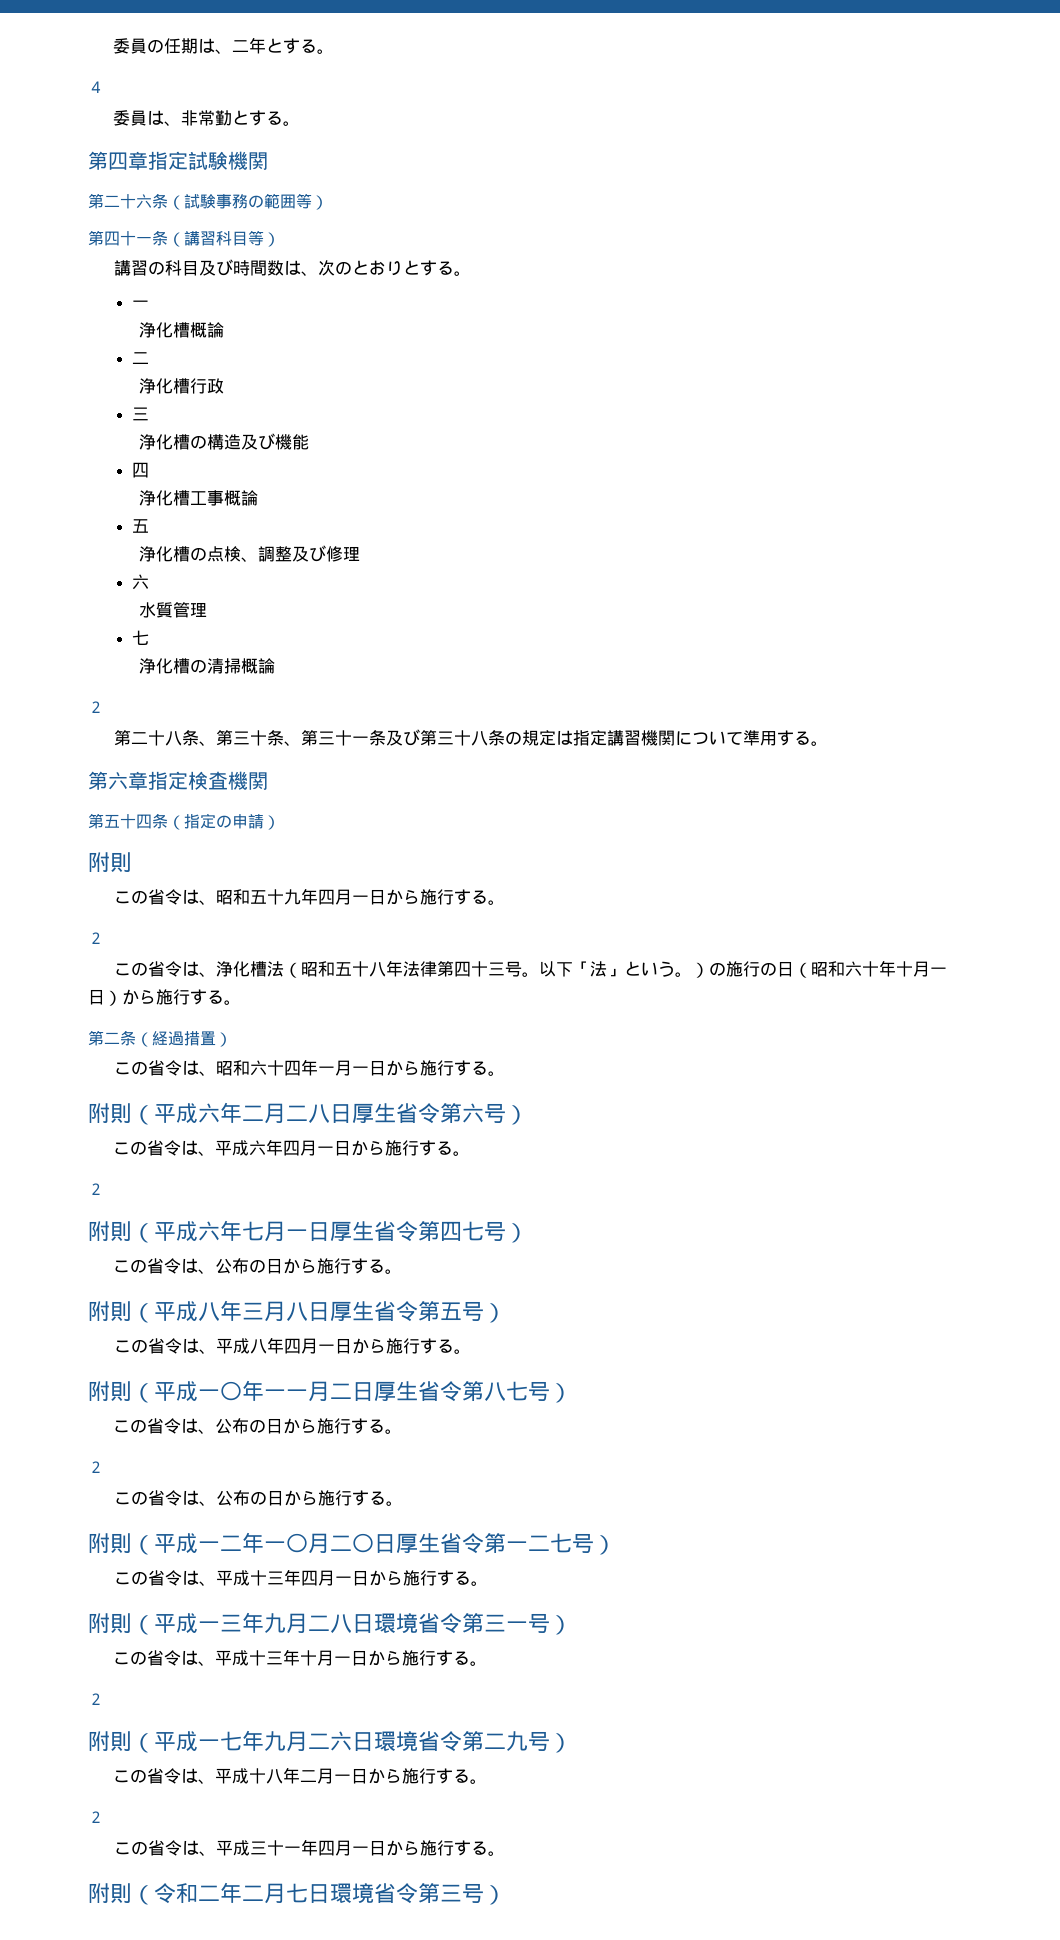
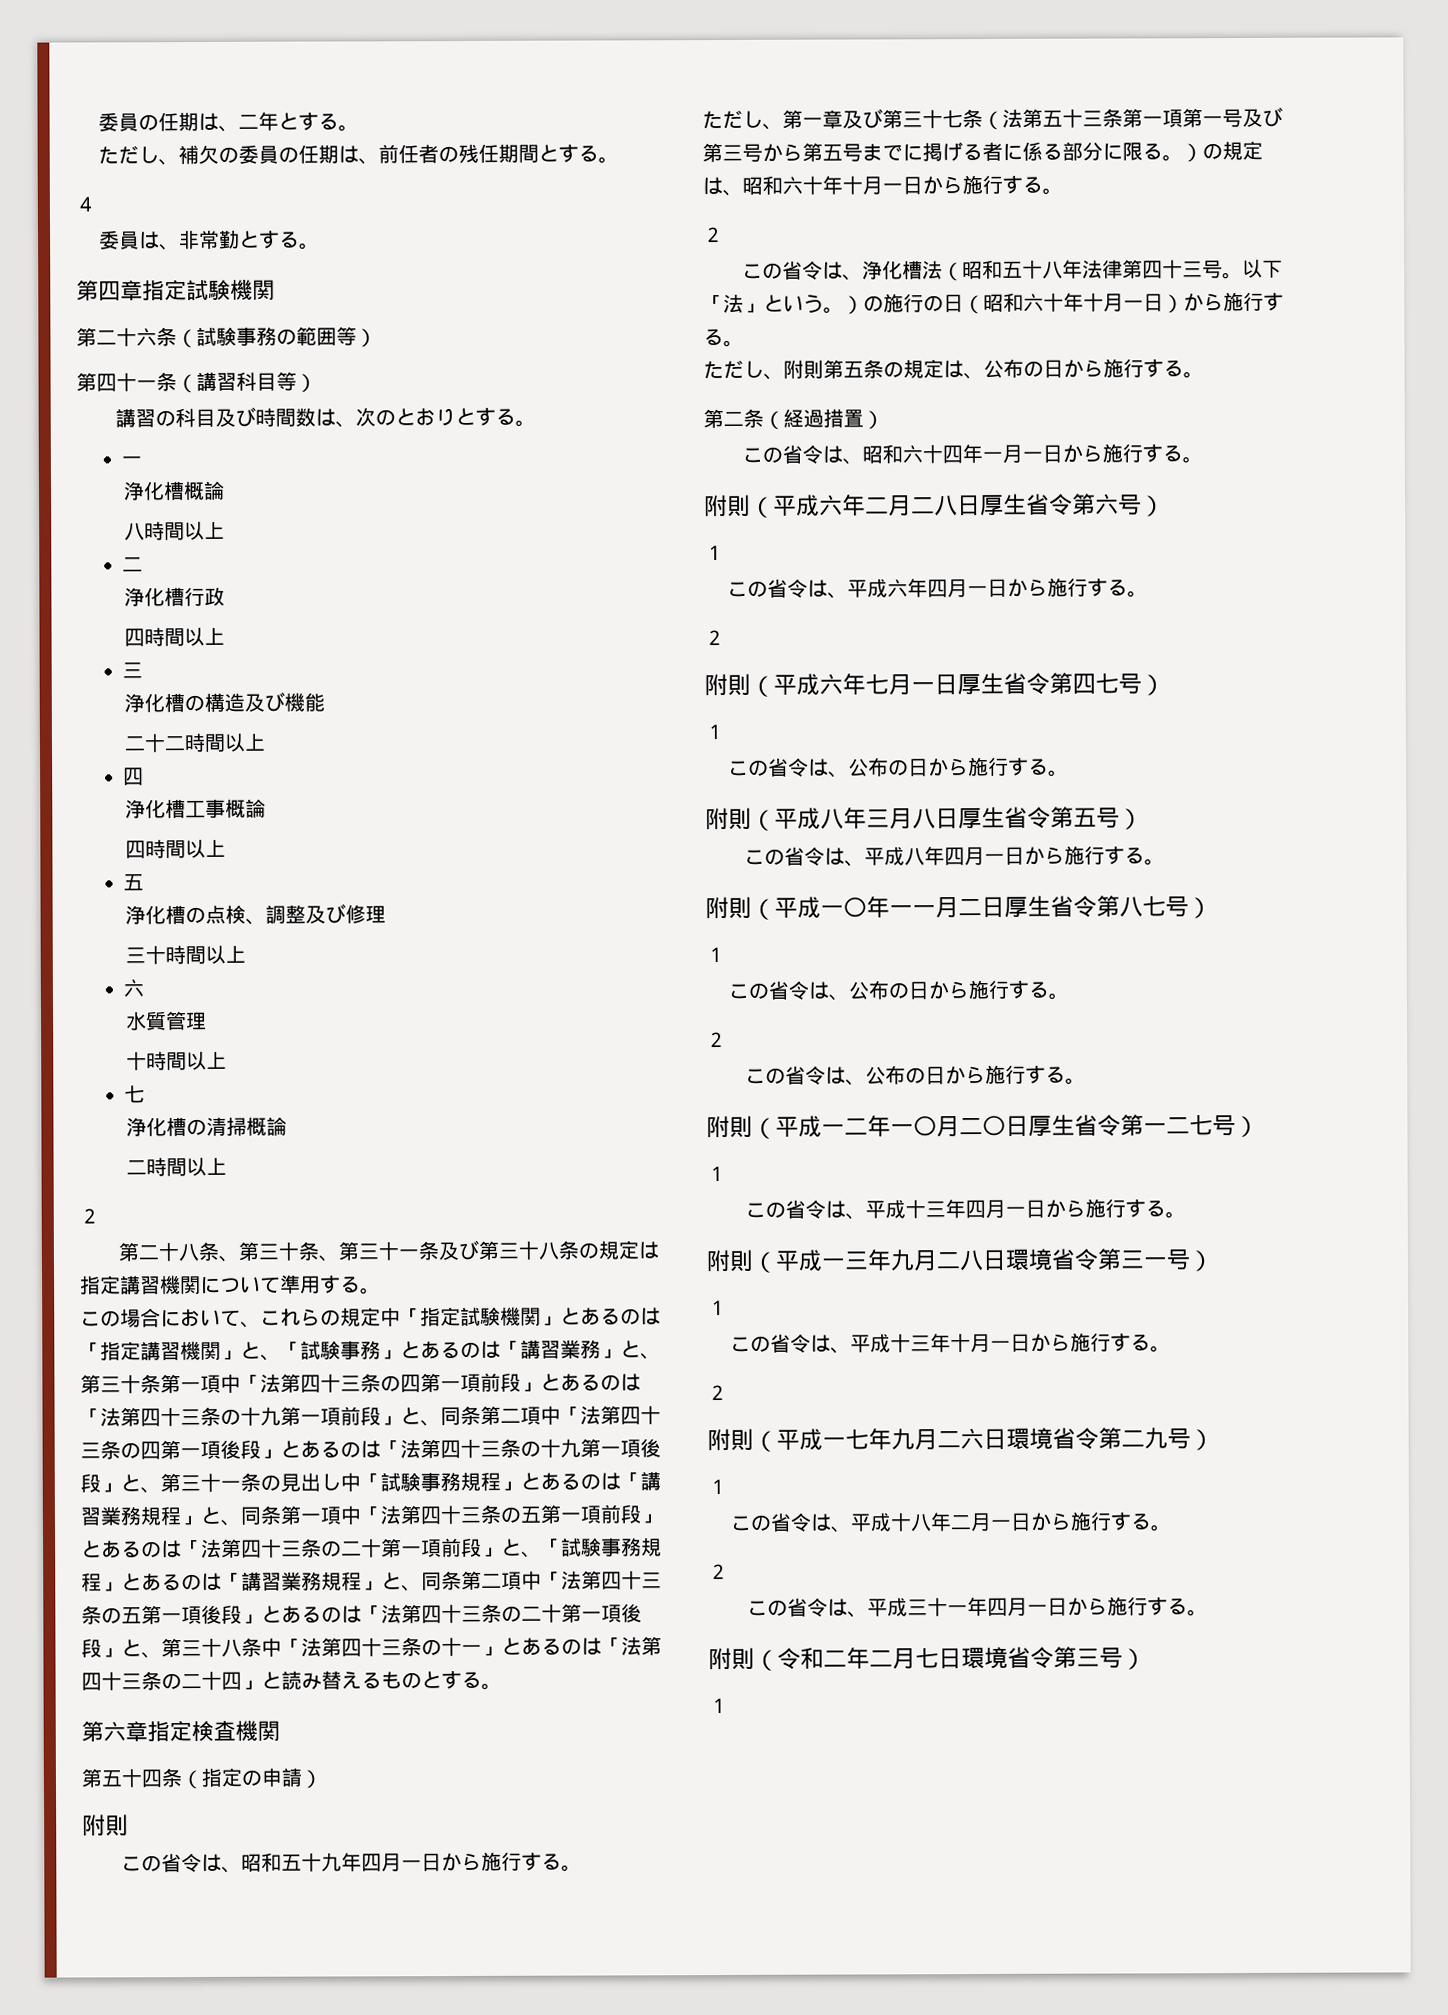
(335, 51) none -> [98,143,620,166] // ただし、補欠の委員の任期は、前任者の残任期間とする。
(224, 330) none -> [123,520,225,541] // 八時間以上
(224, 386) none -> [123,626,225,647] // 四時間以上
(309, 442) none -> [123,732,266,753] // 二十二時間以上
(258, 498) none -> [124,838,226,859] // 四時間以上
(360, 553) none -> [124,944,246,965] // 三十時間以上
(207, 609) none -> [125,1050,227,1071] // 十時間以上
(275, 666) none -> [125,1156,227,1177] // 二時間以上
(828, 743) none -> [80,1306,661,1328] [80,1339,661,1361] [80,1372,641,1394] [80,1405,661,1427] [80,1438,661,1460] [80,1471,661,1494] [80,1504,661,1526] [81,1537,662,1559] [81,1570,662,1592] [81,1603,642,1625] [81,1636,662,1659] [81,1670,502,1691] // この場合において、これらの規定中「指定試験機関」とあるのは「指定講習機関」と、「試験事務」とあるのは「講習業務」と、第三十条第一項中「法第四十三条の四第一項前段」とあるのは「法第四十三条の十九第一項前段」と、同条第二項中「法第四十三条の四第一項後段」とあるのは「法第四十三条の十九第一項後段」と、第三十一条の見出し中「試験事務規程」とあるのは「講習業務規程」と、同条第一項中「法第四十三条の五第一項前段」とあるのは「法第四十三条の二十第一項前段」と、「試験事務規程」とあるのは「講習業務規程」と、同条第二項中「法第四十三条の五第一項後段」とあるのは「法第四十三条の二十第一項後段」と、第三十八条中「法第四十三条の十一」とあるのは「法第四十三条の二十四」と読み替えるものとする。
(505, 902) none -> [702,106,1283,131] [702,140,1263,163] [702,174,1063,196] // ただし、第一章及び第三十七条（法第五十三条第一項第一号及び第三号から第五号までに掲げる者に係る部分に限る。）の規定は、昭和六十年十月一日から施行する。
(241, 1002) none -> [703,358,1204,380] // ただし、附則第五条の規定は、公布の日から施行する。
(528, 1115) none -> [704,544,725,561] // １
(528, 1233) none -> [704,723,725,740] // １
(572, 1393) none -> [705,946,726,963] // １
(616, 1545) none -> [706,1165,727,1182] // １
(572, 1625) none -> [707,1299,728,1316] // １
(572, 1743) none -> [707,1478,728,1495] // １
(506, 1895) none -> [708,1697,729,1714] // １

